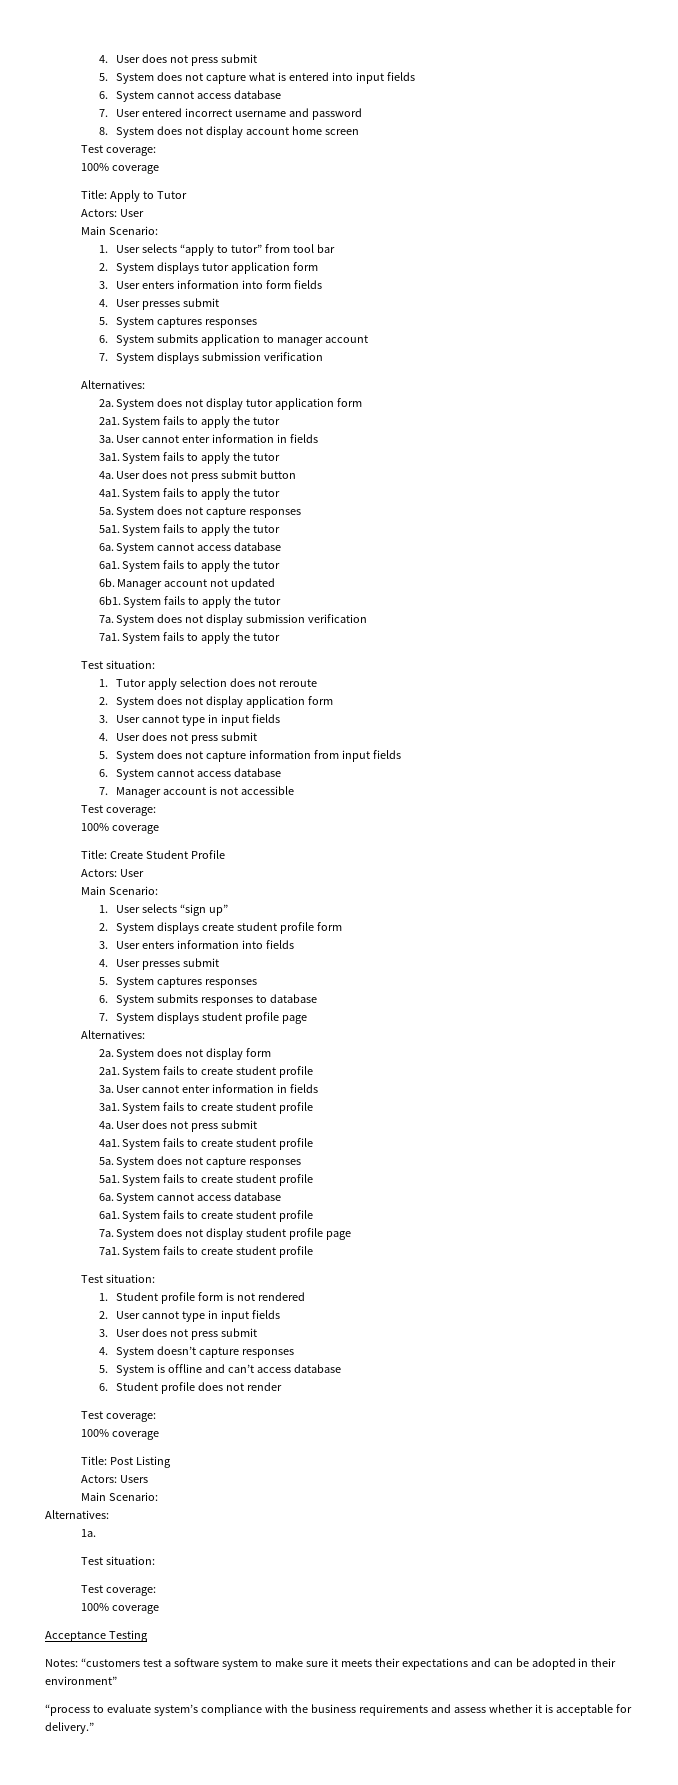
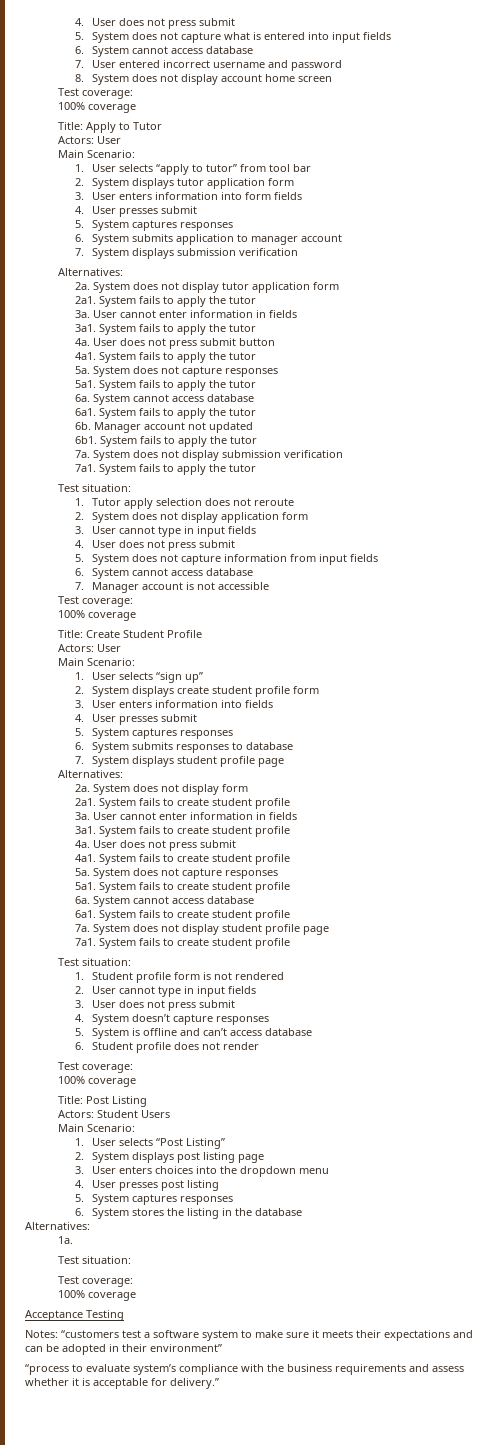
(117, 1479) none -> [97,1110,139,1118] Student
(158, 1496) none -> [74,1138,225,1149] [74,1152,264,1163] [74,1166,329,1177] [74,1180,219,1191] [74,1194,233,1205] [74,1208,302,1219] // 1. User selects “Post Listing” // 2. System displays post listing page // 3. User enters choices into the dropdown menu // 4. User presses post listing // 5. System captures responses // 6. System stores the listing in the database

